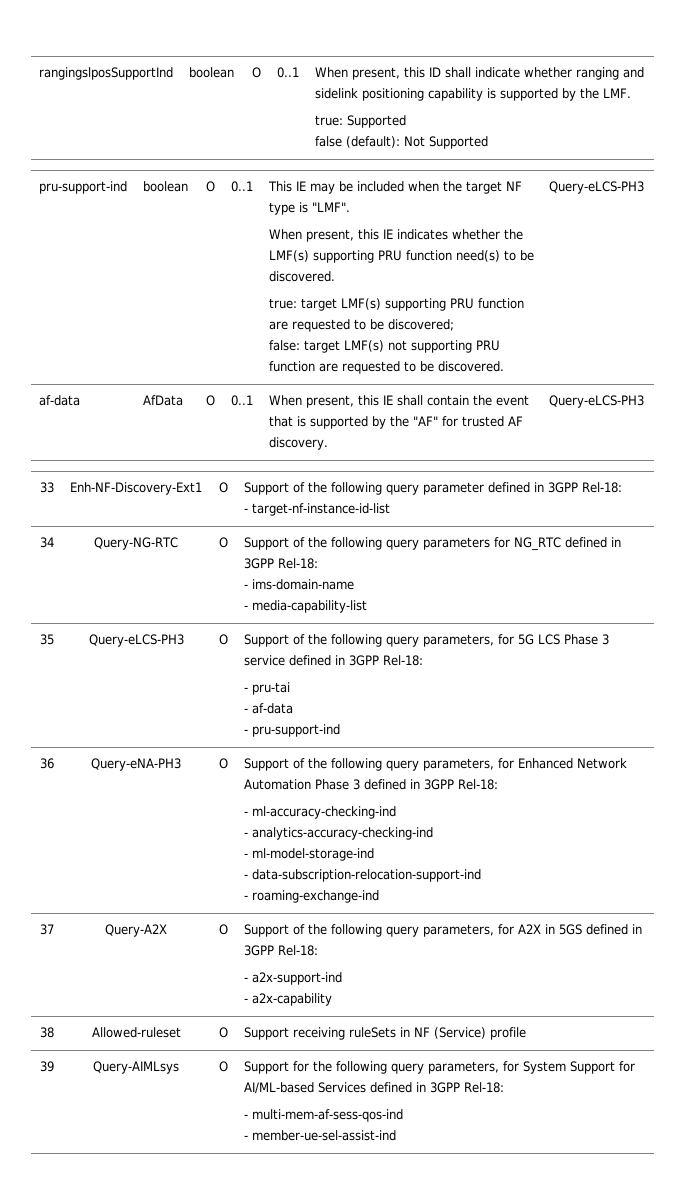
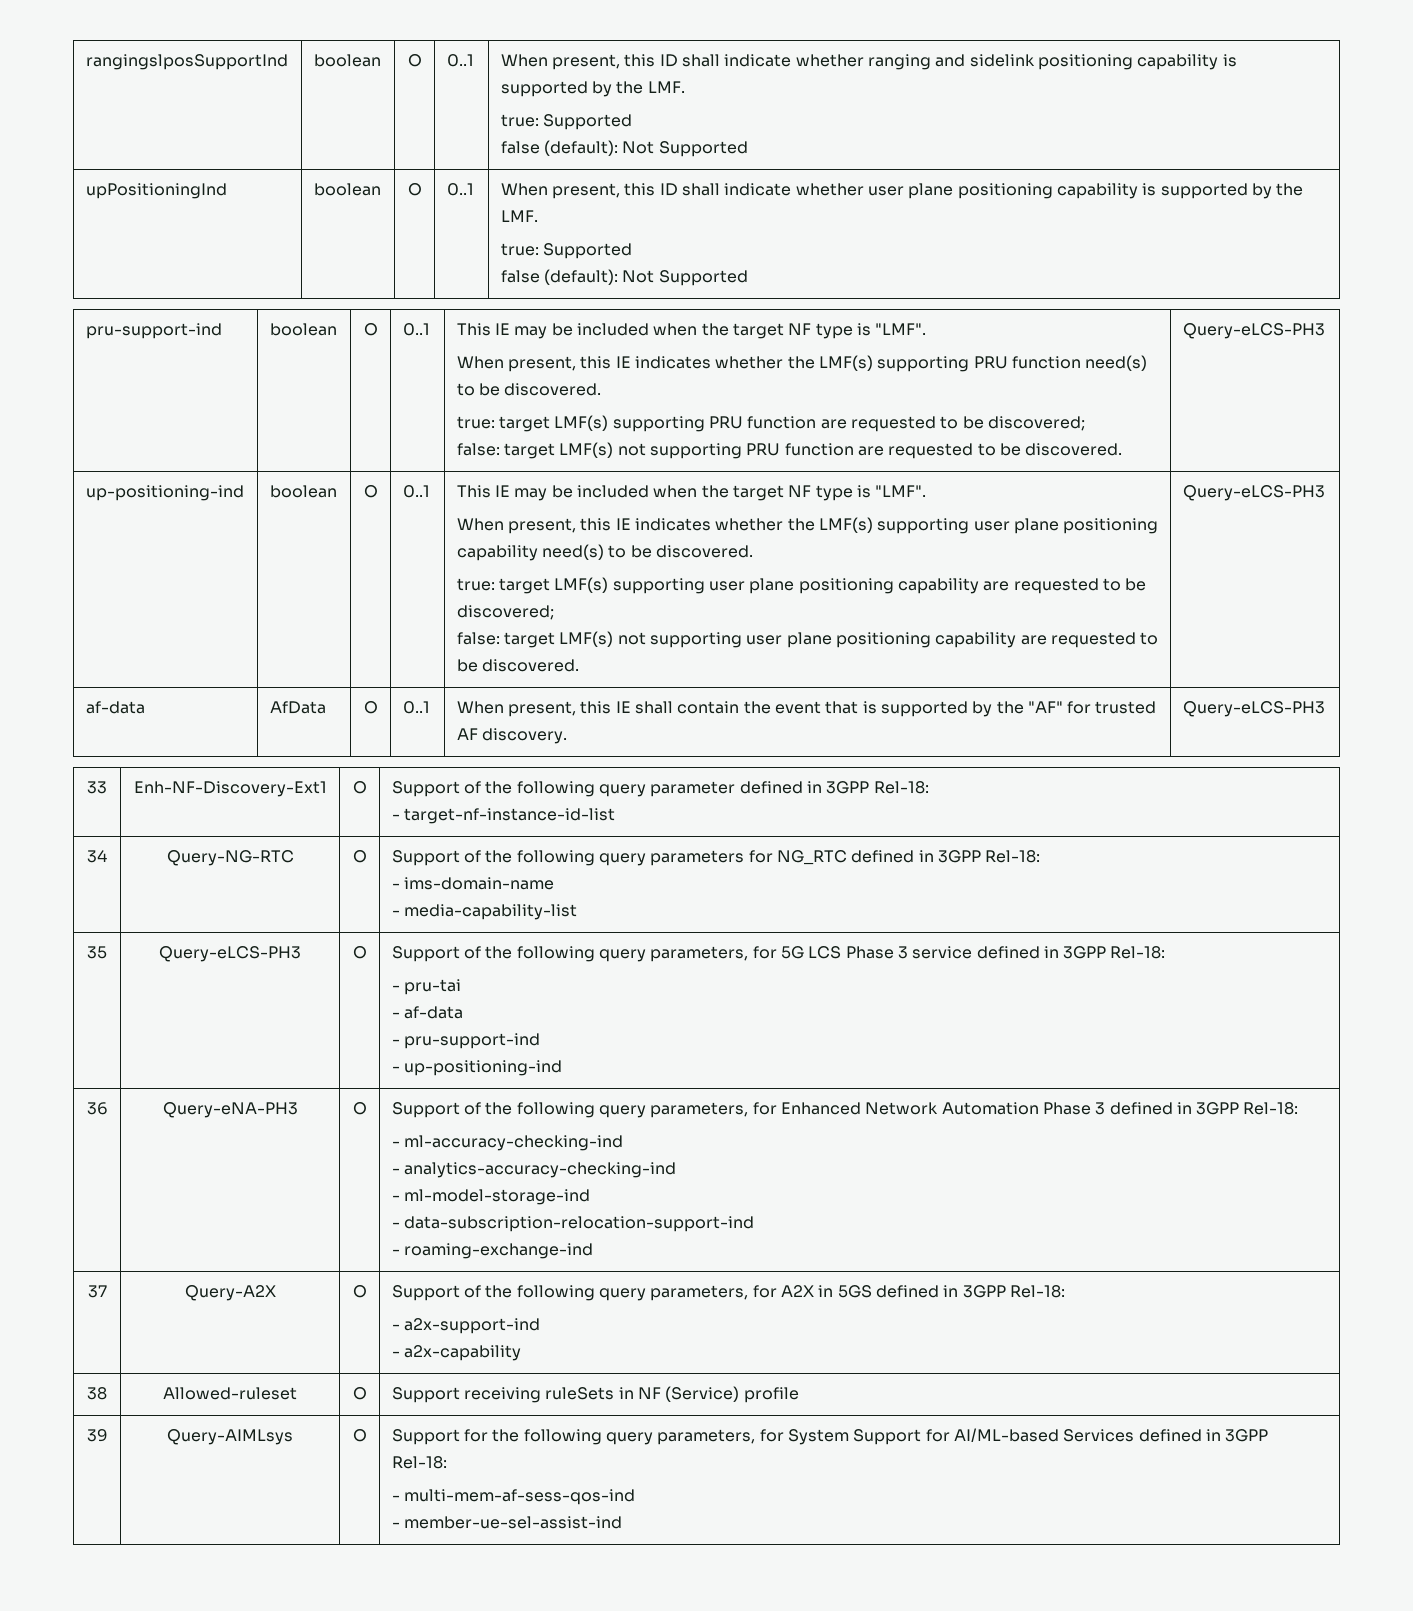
(488, 142) none -> [85,183,227,199] [313,183,381,196] [407,183,422,196] [446,183,474,196] [500,183,1304,199] [500,210,538,222] [500,243,632,259] [500,269,748,286] // upPositioningInd | boolean | O | 0..1 | When present, this ID shall indicate whether user plane positioning capability is supported by the LMF. // true: Supported // false (default): Not Supported
(644, 187) none -> [85,485,244,501] [269,485,337,498] [363,485,378,498] [402,485,430,498] [456,485,927,501] [456,517,1159,534] [456,544,753,561] [456,577,1147,594] [456,605,554,620] [456,631,1159,648] [456,659,579,672] [1182,485,1325,501] // up-positioning-ind | boolean | O | 0..1 | This IE may be included when the target NF type is "LMF". // When present, this IE indicates whether the LMF(s) supporting user plane positioning capability need(s) to be discovered. // true: target LMF(s) supporting user plane positioning capability are requested to be discovered; // false: target LMF(s) not supporting user plane positioning capability are requested to be discovered. | Query-eLCS-PH3
(340, 730) none -> [391,1060,562,1076] // - up-positioning-ind

